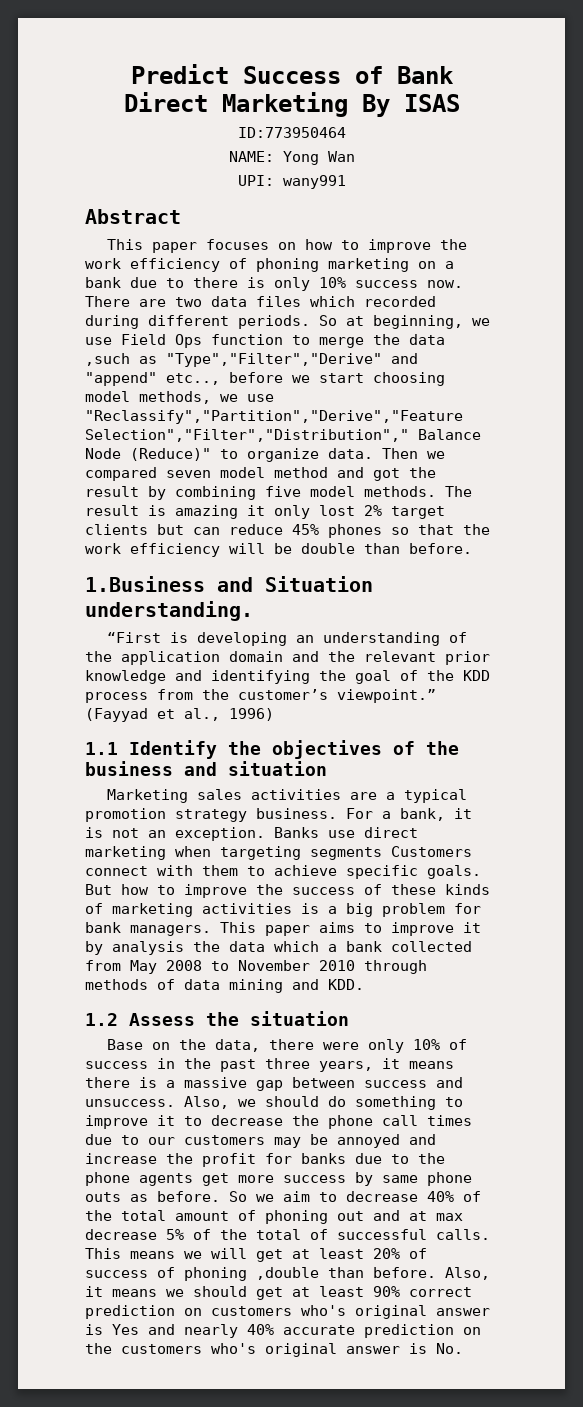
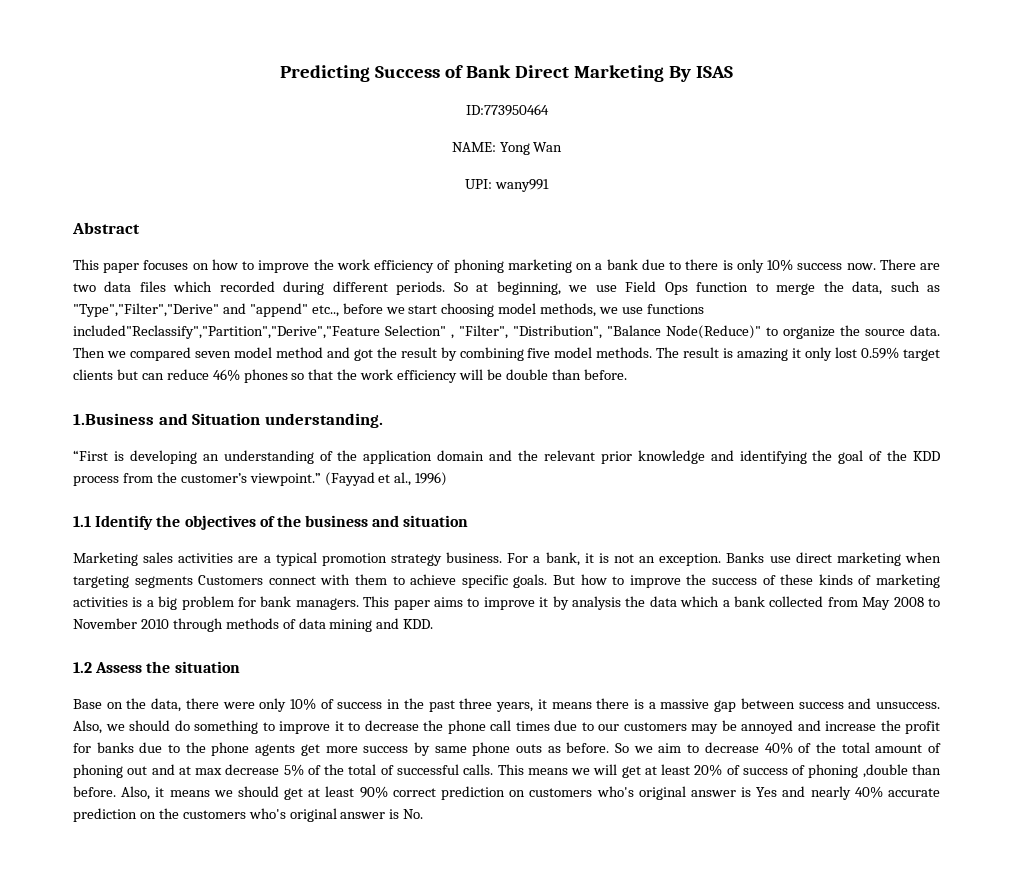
[130,64,229,84] Predict -> [280,65,371,82] Predicting
[409,334,445,345] [85,353,130,366] data ,such -> [852,281,920,295] data, such
[85,410,463,424] [85,429,481,442] [85,448,319,462] "Reclassify","Partition","Derive","Feature Selection","Filter","Distribution"," Balance Node (Reduce)" to organize -> [646,304,704,314] [73,325,905,339] functions included"Reclassify","Partition","Derive","Feature Selection" , "Filter", "Distribution", "Balance Node(Reduce)" to organize the source
[364,505,382,516] 2% -> [861,347,900,359] 0.59%
[292,524,319,535] 45% -> [212,369,240,381] 46%

